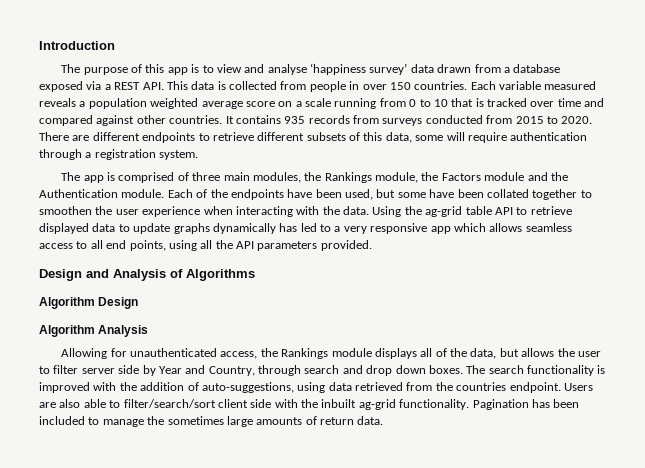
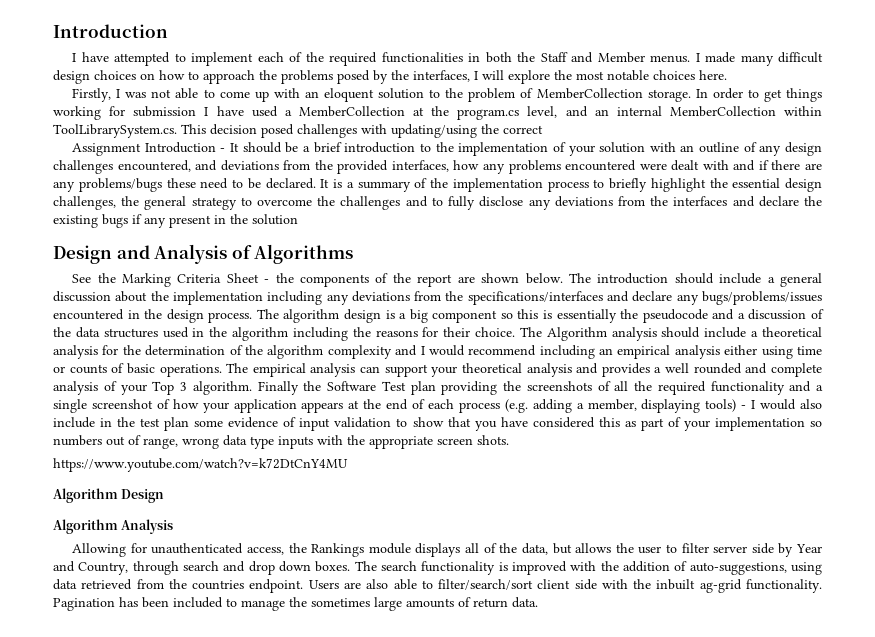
[61,63,561,75] [39,81,597,92] [39,98,605,109] [39,115,593,126] [39,132,588,143] [39,149,199,160] [61,172,568,183] [39,189,592,200] [39,206,572,217] [39,223,572,234] [39,240,372,251] The purpose of this app is to view and analyse ‘happiness survey’ data drawn from a database exposed via a REST API. This data is collected from people in over 150 countries. Each variable measured reveals a population weighted average score on a scale running from 0 to 10 that is tracked over time and compared against other countries. It contains 935 records from surveys conducted from 2015 to 2020. There are different endpoints to retrieve different subsets of this data, some will require authentication through a registration system. // The app is comprised of three main modules, the Rankings module, the Factors module and the Authentication module. Each of the endpoints have been used, but some have been collated together to smoothen the user experience when interacting with the data. Using the ag-grid table API to retrieve displayed data to update graphs dynamically has led to a very responsive app which allows seamless access to all end points, using all the API parameters provided. -> [72,52,823,66] [53,70,727,84] [72,88,822,102] [53,106,822,120] [53,124,543,138] [72,142,822,156] [53,160,822,174] [53,178,822,192] [53,196,823,210] [53,214,298,228] I have attempted to implement each of the required functionalities in both the Staff and Member menus. I made many difficult design choices on how to approach the problems posed by the interfaces, I will explore the most notable choices here. // Firstly, I was not able to come up with an eloquent solution to the problem of MemberCollection storage. In order to get things working for submission I have used a MemberCollection at the program.cs level, and an internal MemberCollection within ToolLibrarySystem.cs. This decision posed challenges with updating/using the correct // Assignment Introduction - It should be a brief introduction to the implementation of your solution with an outline of any design challenges encountered, and deviations from the provided interfaces, how any problems encountered were dealt with and if there are any problems/bugs these need to be declared. It is a summary of the implementation process to briefly highlight the essential design challenges, the general strategy to overcome the challenges and to fully disclose any deviations from the interfaces and declare the existing bugs if any present in the solution
(255, 275) none -> [72,273,823,287] [53,291,822,305] [53,309,824,323] [53,327,823,341] [53,345,823,359] [53,363,823,377] [53,381,823,395] [53,399,822,413] [53,417,822,431] [53,435,509,449] [53,458,348,472] // See the Marking Criteria Sheet - the components of the report are shown below. The introduction should include a general discussion about the implementation including any deviations from the specifications/interfaces and declare any bugs/problems/issues encountered in the design process. The algorithm design is a big component so this is essentially the pseudocode and a discussion of the data structures used in the algorithm including the reasons for their choice. The Algorithm analysis should include a theoretical analysis for the determination of the algorithm complexity and I would recommend including an empirical analysis either using time or counts of basic operations. The empirical analysis can support your theoretical analysis and provides a well rounded and complete analysis of your Top 3 algorithm. Finally the Software Test plan providing the screenshots of all the required functionality and a single screenshot of how your application appears at the end of each process (e.g. adding a member, displaying tools) - I would also include in the test plan some evidence of input validation to show that you have considered this as part of your implementation so numbers out of range, wrong data type inputs with the appropriate screen shots. // https://www.youtube.com/watch?v=k72DtCnY4MU

